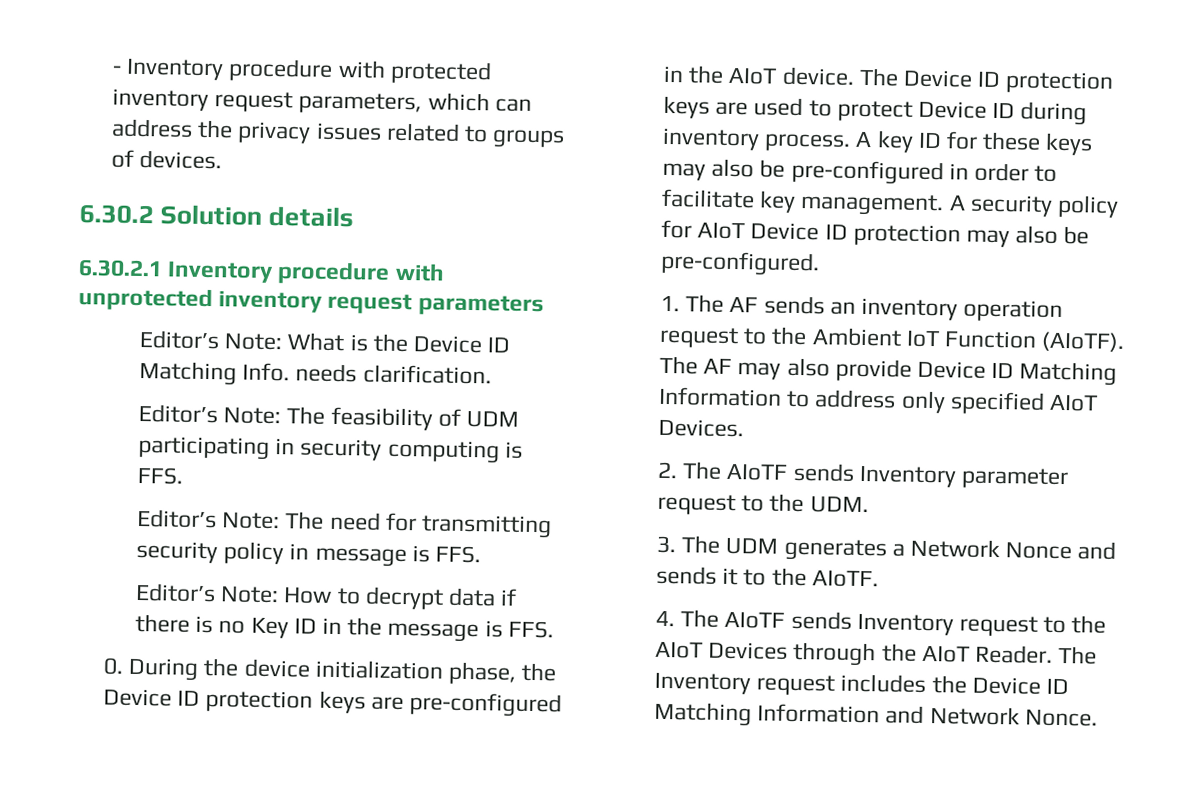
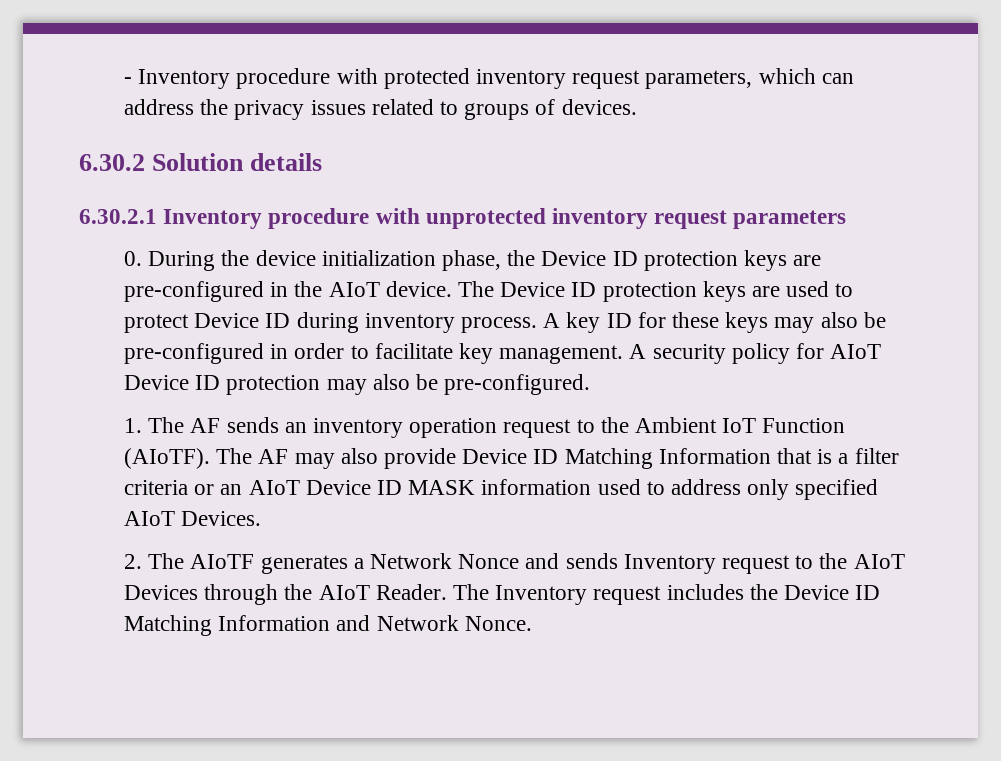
[138,329,511,354] [138,360,492,386] [137,403,520,431] [137,435,523,464] [136,466,183,485] [136,508,553,539] [135,540,482,568] [134,582,518,610] [134,613,554,643] // Editor’s Note: What is the Device ID Matching Info. needs clarification. // Editor’s Note: The feasibility of UDM participating in security computing is FFS. // Editor’s Note: The need for transmitting security policy in message is FFS. // Editor’s Note: How to decrypt data if there is no Key ID in the message is FFS. -> (847, 219) none
(782, 396) none -> [776,448,899,464] [123,479,641,495] that is a filter criteria or an AIoT Device ID MASK information used
[792,462,1070,490] [656,493,869,516] [655,535,779,555] sends Inventory parameter request to the UDM. // 3. The UDM -> (255, 561) none
[722,567,879,588] [654,609,852,630] it to the AIoTF. // 4. The AIoTF sends -> (618, 561) none

